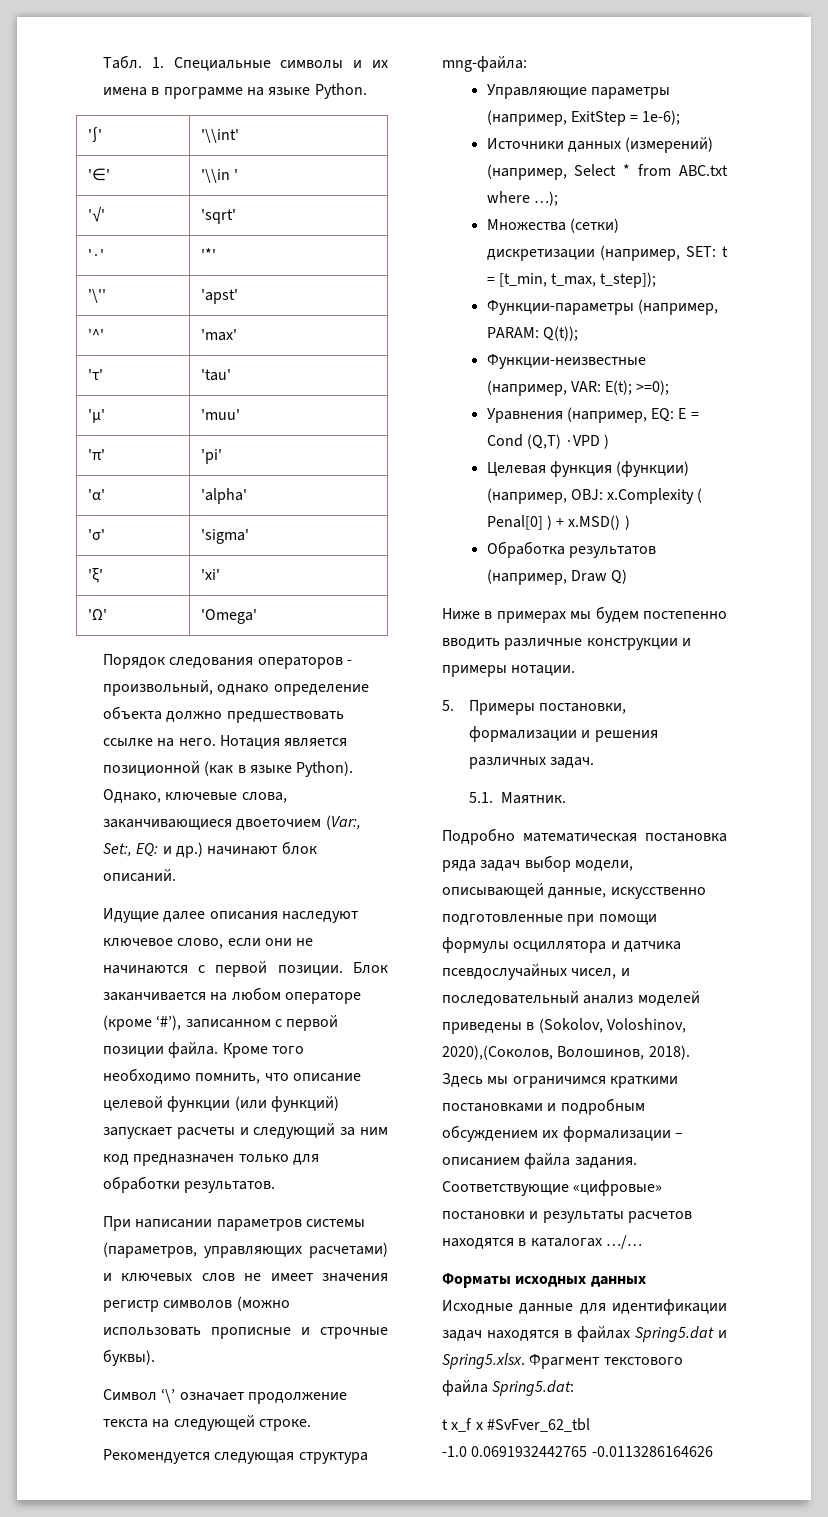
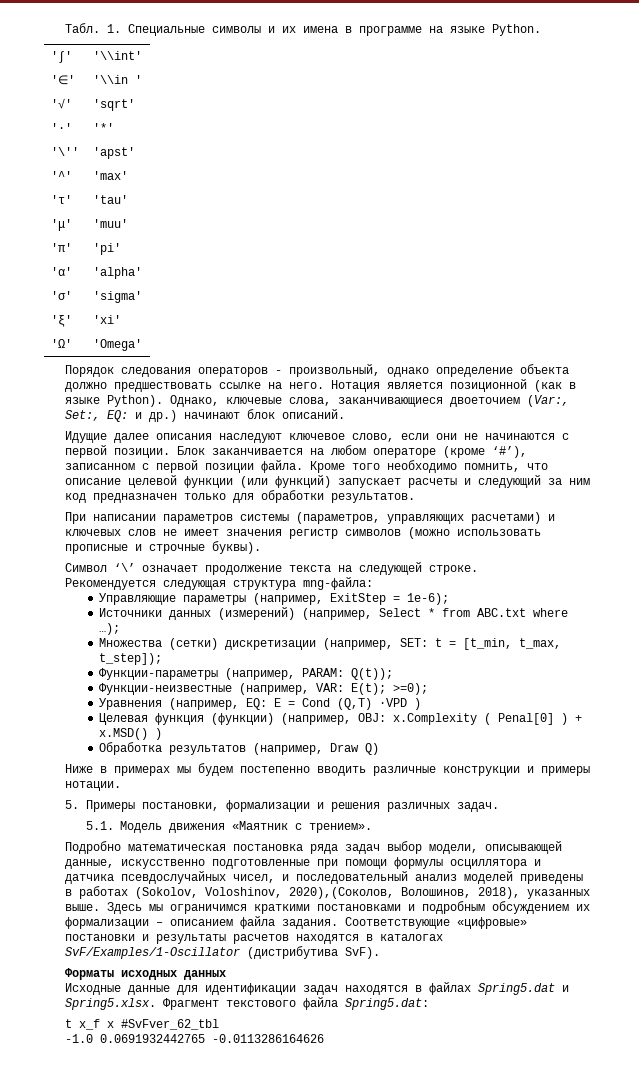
[500,792,566,804] Маятник. -> [119,821,372,833] Модель движения «Маятник с трением».
(535, 1026) none -> [78,886,128,899] работах
[648,1045,690,1060] 2018). -> [477,887,590,899] [64,904,100,911] 2018), указанных выше.
[605,1235,642,1249] …/… -> [64,946,380,959] SvF/Examples/1-Oscillator (дистрибутива SvF).

